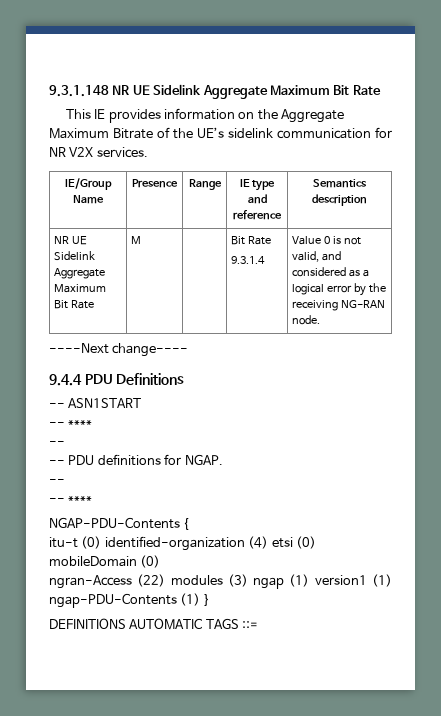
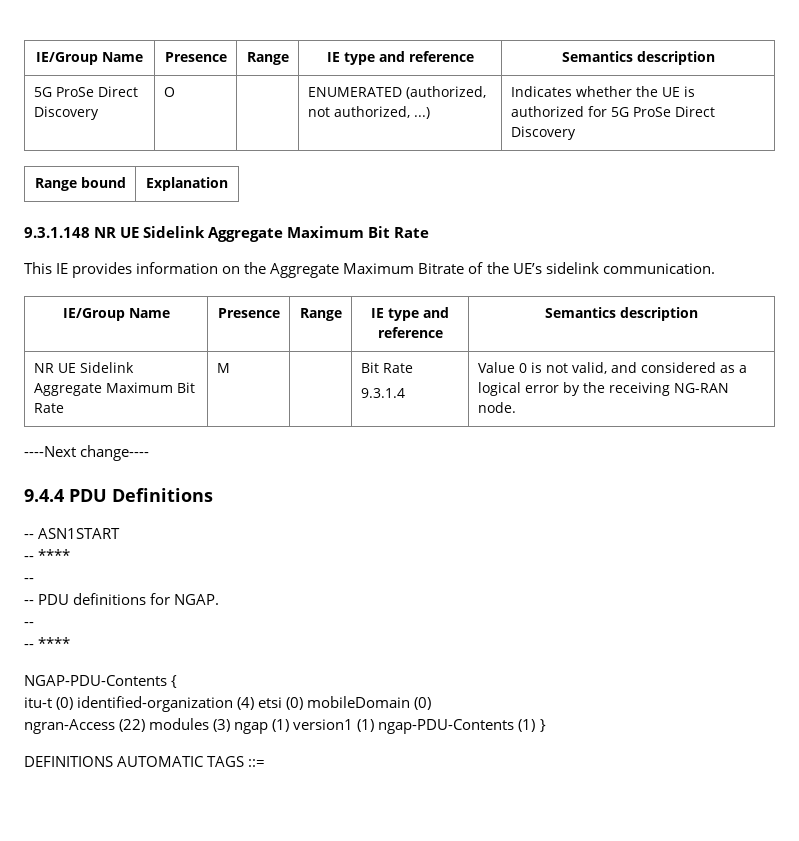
(49, 91) none -> [36,52,143,65] [164,52,227,62] [246,52,289,65] [326,51,474,65] [561,51,715,65] [33,86,138,97] [33,106,99,120] [163,87,175,97] [307,86,486,99] [307,106,430,119] [510,86,695,97] [510,106,715,117] [510,126,576,140] [34,177,126,191] [146,177,228,191] IE/Group Name | Presence | Range | IE type and reference | Semantics description // 5G ProSe Direct Discovery | O | | ENUMERATED (authorized, not authorized, ...) | Indicates whether the UE is authorized for 5G ProSe Direct Discovery // Range bound | Explanation //
[277,127,392,139] [49,147,148,158] communication for NR V2X services. -> [602,263,715,274] communication.

